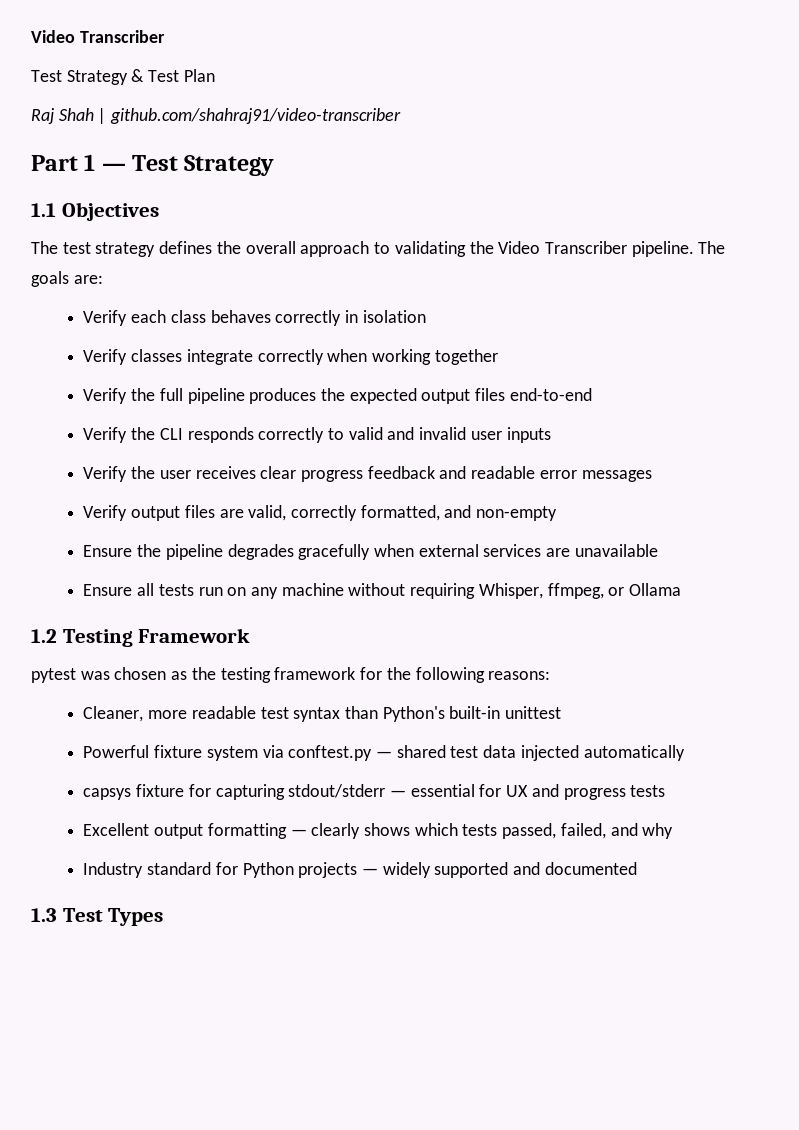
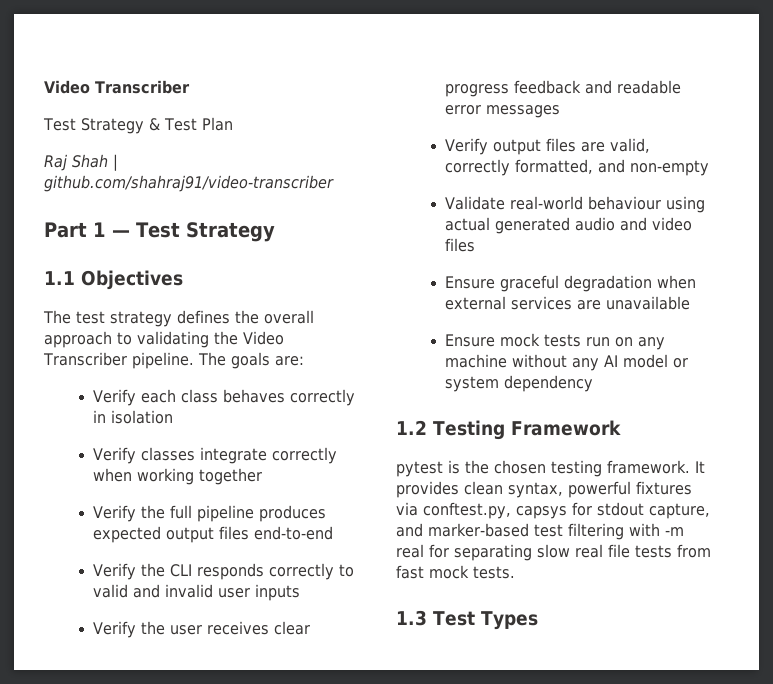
[320,388,345,401] the -> (327, 513) none
[83,544,371,560] Ensure the pipeline degrades gracefully -> [445,196,706,213] [445,217,693,234] [445,238,476,252] [445,275,653,292] Validate real-world behaviour using actual generated audio and video files // Ensure graceful degradation
[137,583,155,596] all -> [500,333,541,347] mock
[410,583,682,599] [31,628,251,647] [31,667,551,683] [83,706,562,722] [83,745,685,761] [83,784,666,800] [83,823,674,839] [83,862,637,878] requiring Whisper, ffmpeg, or Ollama // 1.2 Testing Framework // pytest was chosen as the testing framework for the following reasons: // Cleaner, more readable test syntax than Python's built-in unittest // Powerful fixture system via conftest.py — shared test data injected automatically // capsys fixture for capturing stdout/stderr — essential for UX and progress tests // Excellent output formatting — clearly shows which tests passed, failed, and why // Industry standard for Python projects — widely supported and documented -> [572,354,689,371] [445,375,594,392] [396,420,621,440] [396,460,705,477] [396,481,692,498] [396,502,710,519] [396,523,684,540] [396,544,711,561] [396,565,515,579] any AI model or system dependency // 1.2 Testing Framework // pytest is the chosen testing framework. It provides clean syntax, powerful fixtures via conftest.py, capsys for stdout capture, and marker-based test filtering with -m real for separating slow real file tests from fast mock tests.

